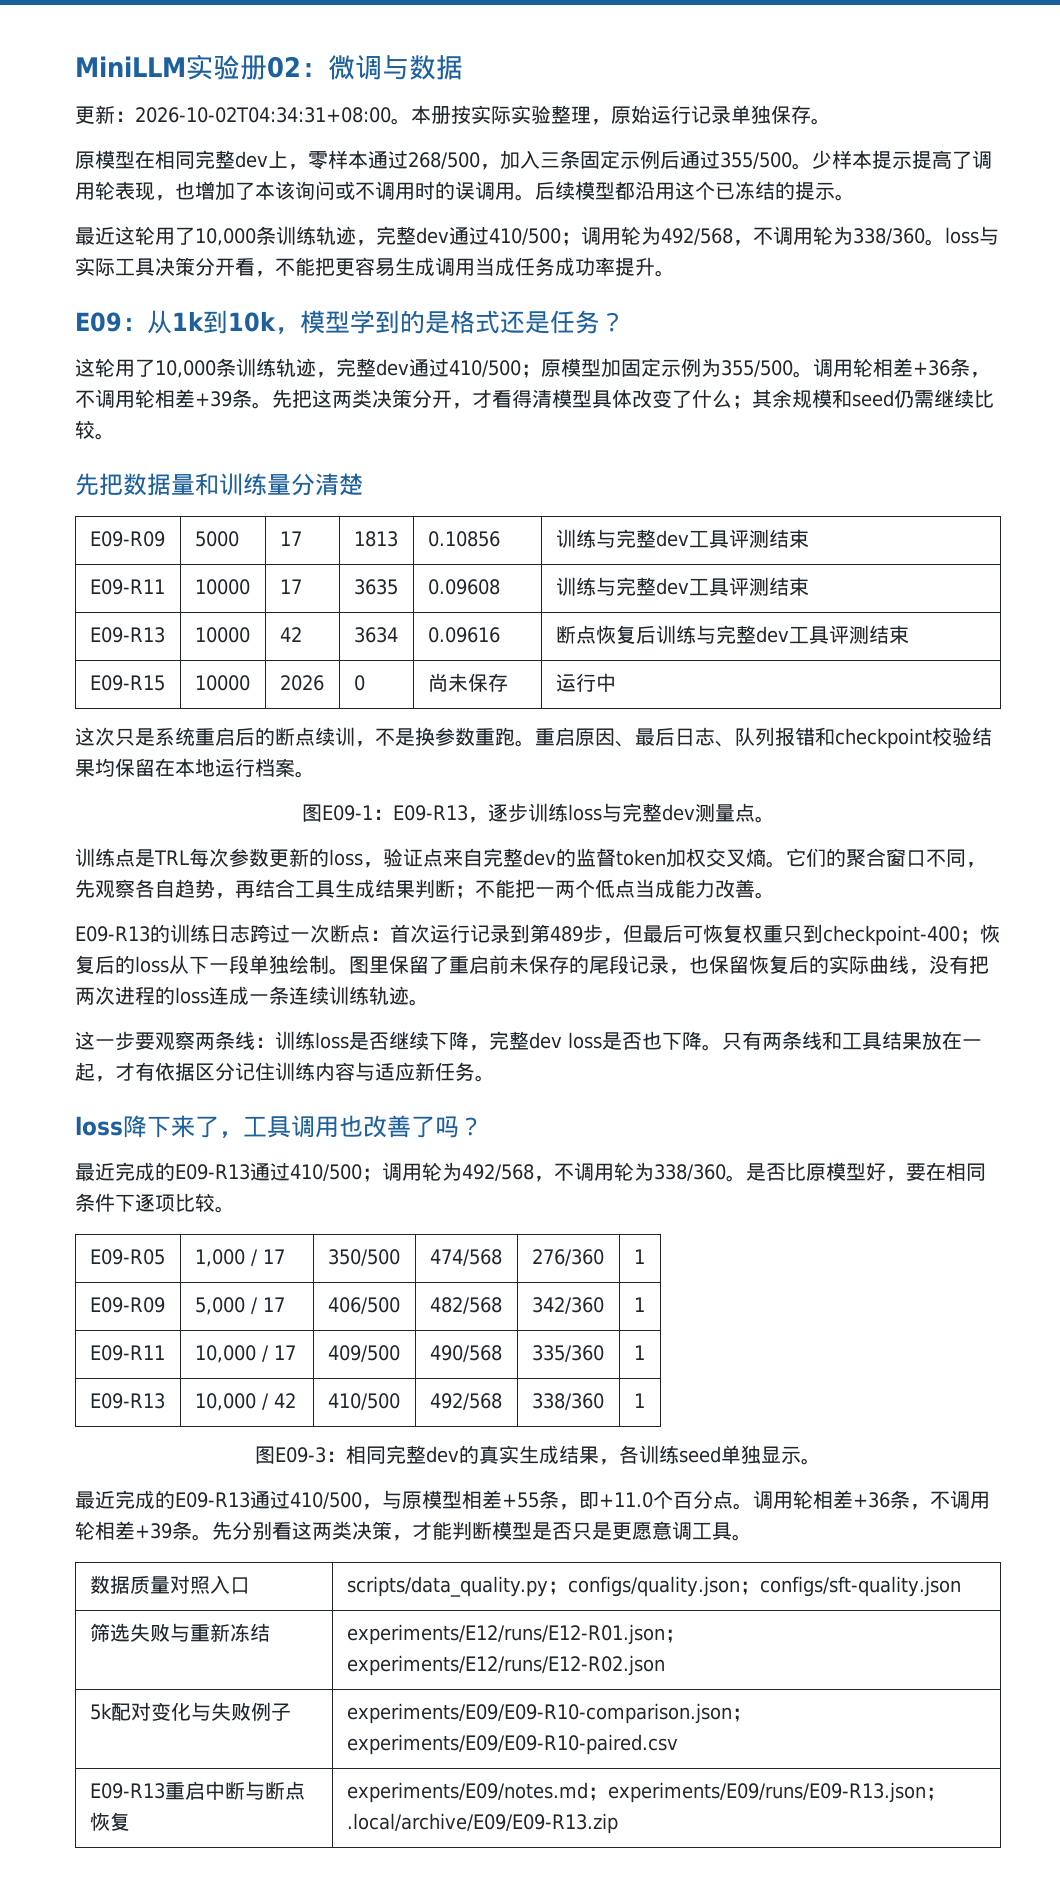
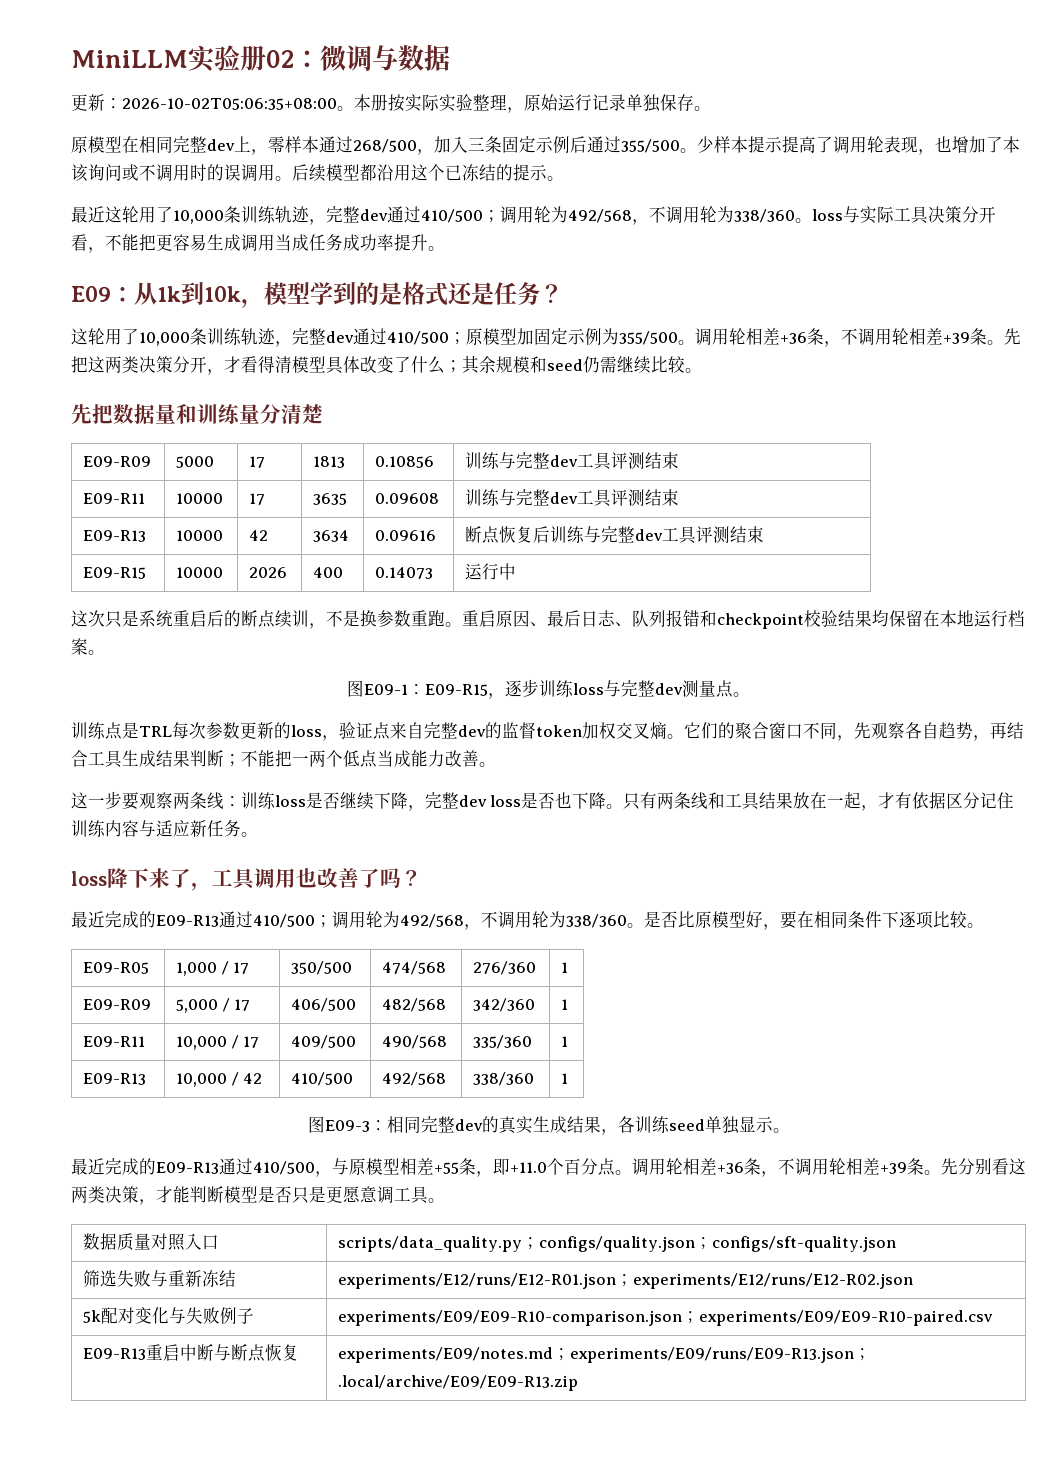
[135,107,391,123] 2026-10-02T04:34:31+08:00 -> [122,98,337,110] 2026-10-02T05:06:35+08:00
[353,675,365,691] [427,673,508,692] 0 | 尚未保存 -> [313,567,344,578] [375,567,434,579] 400 | 0.14073
[392,805,468,821] E09-R13 -> [425,684,488,696] E09-R15
[75,924,1000,946] [75,955,989,975] [75,986,429,1006] // E09-R13的训练日志跨过一次断点：首次运行记录到第489步，但最后可恢复权重只到checkpoint-400；恢复后的loss从下一段单独绘制。图里保留了重启前未保存的尾段记录，也保留恢复后的实际曲线，没有把两次进程的loss连成一条连续训练轨迹。 -> (496, 764) none

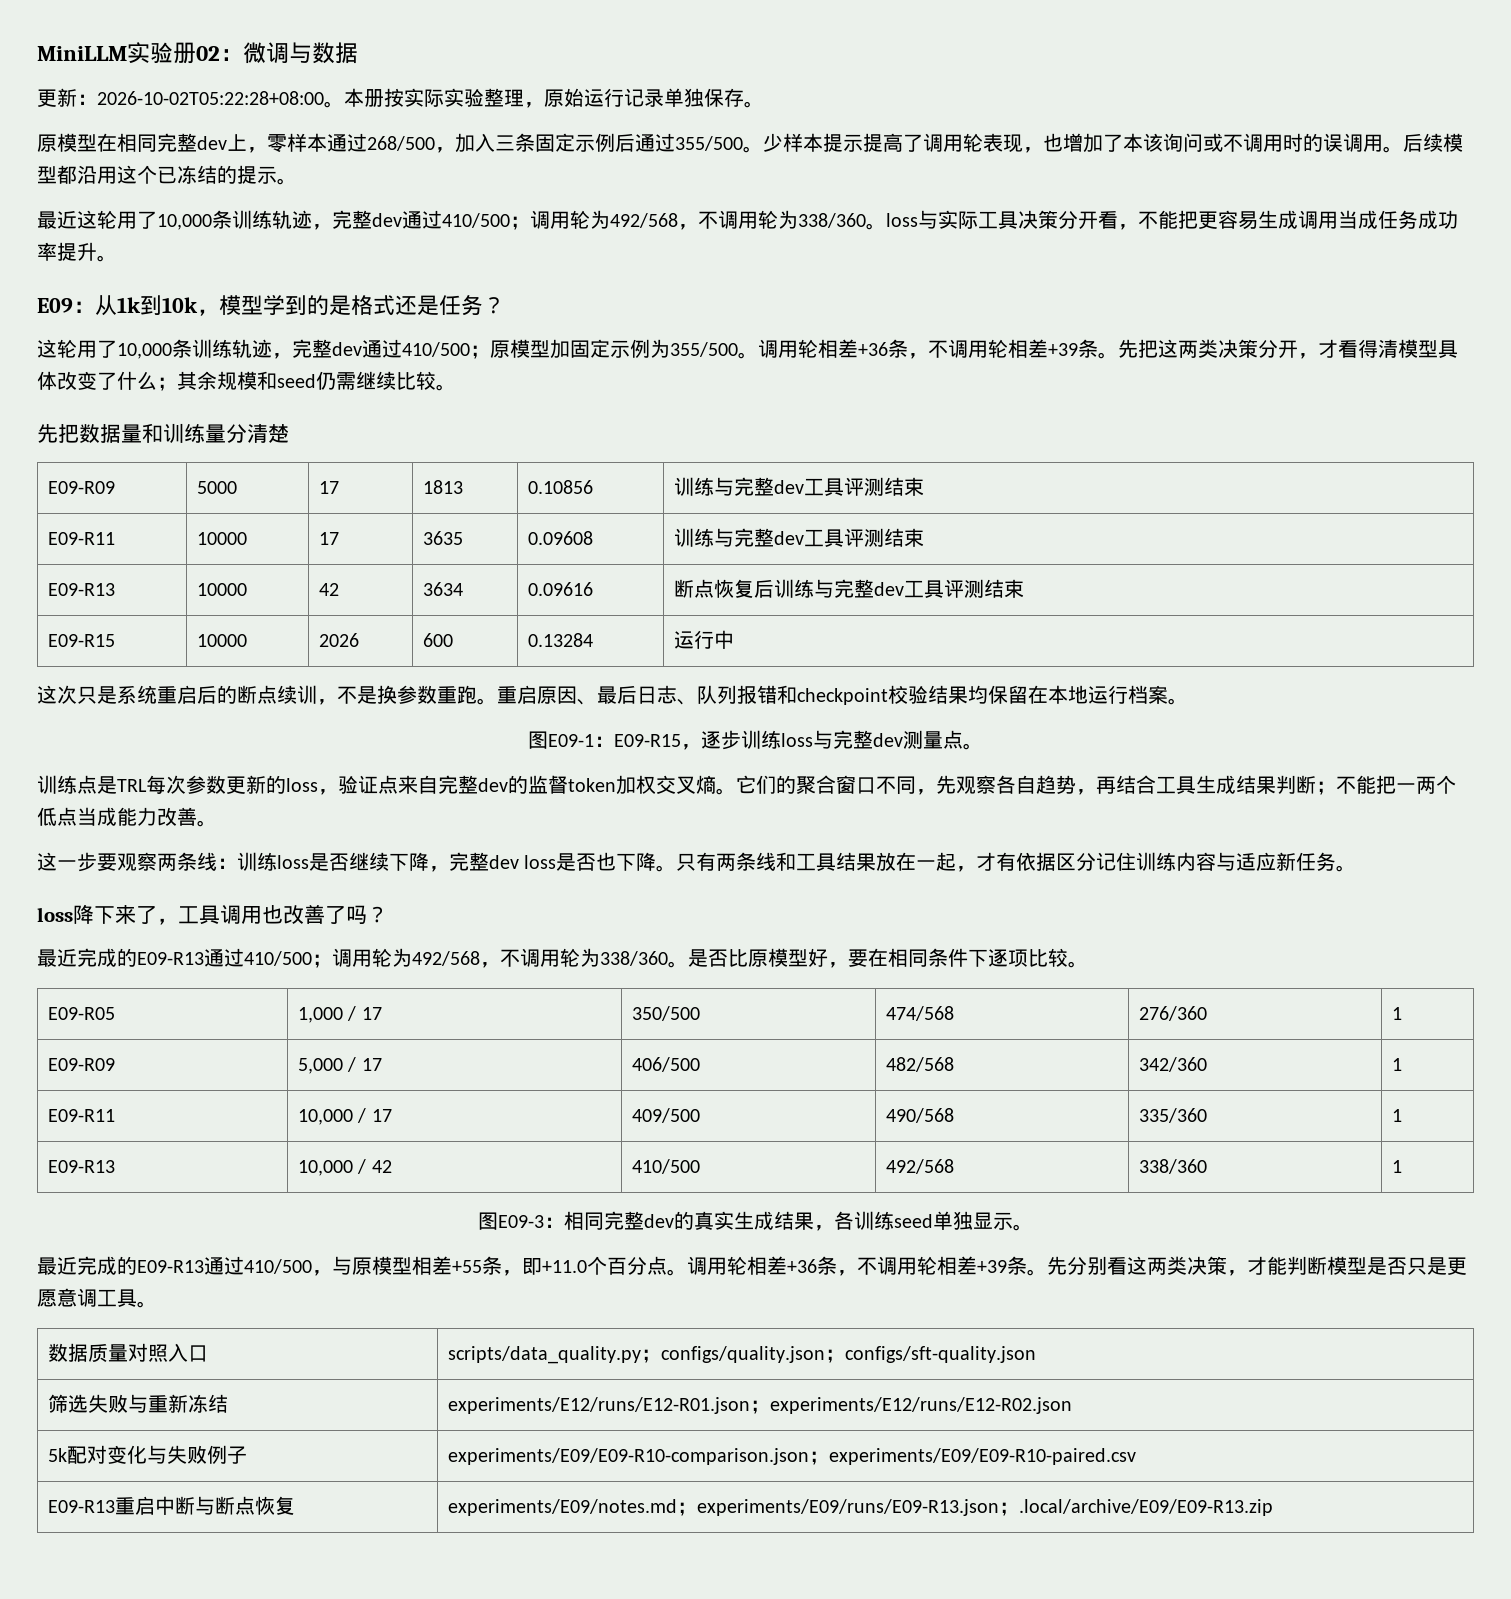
[122,98,337,110] 2026-10-02T05:06:35+08:00 -> [97,91,324,105] 2026-10-02T05:22:28+08:00
[313,567,344,578] [375,567,434,579] 400 | 0.14073 -> [422,633,453,647] [527,633,593,647] 600 | 0.13284

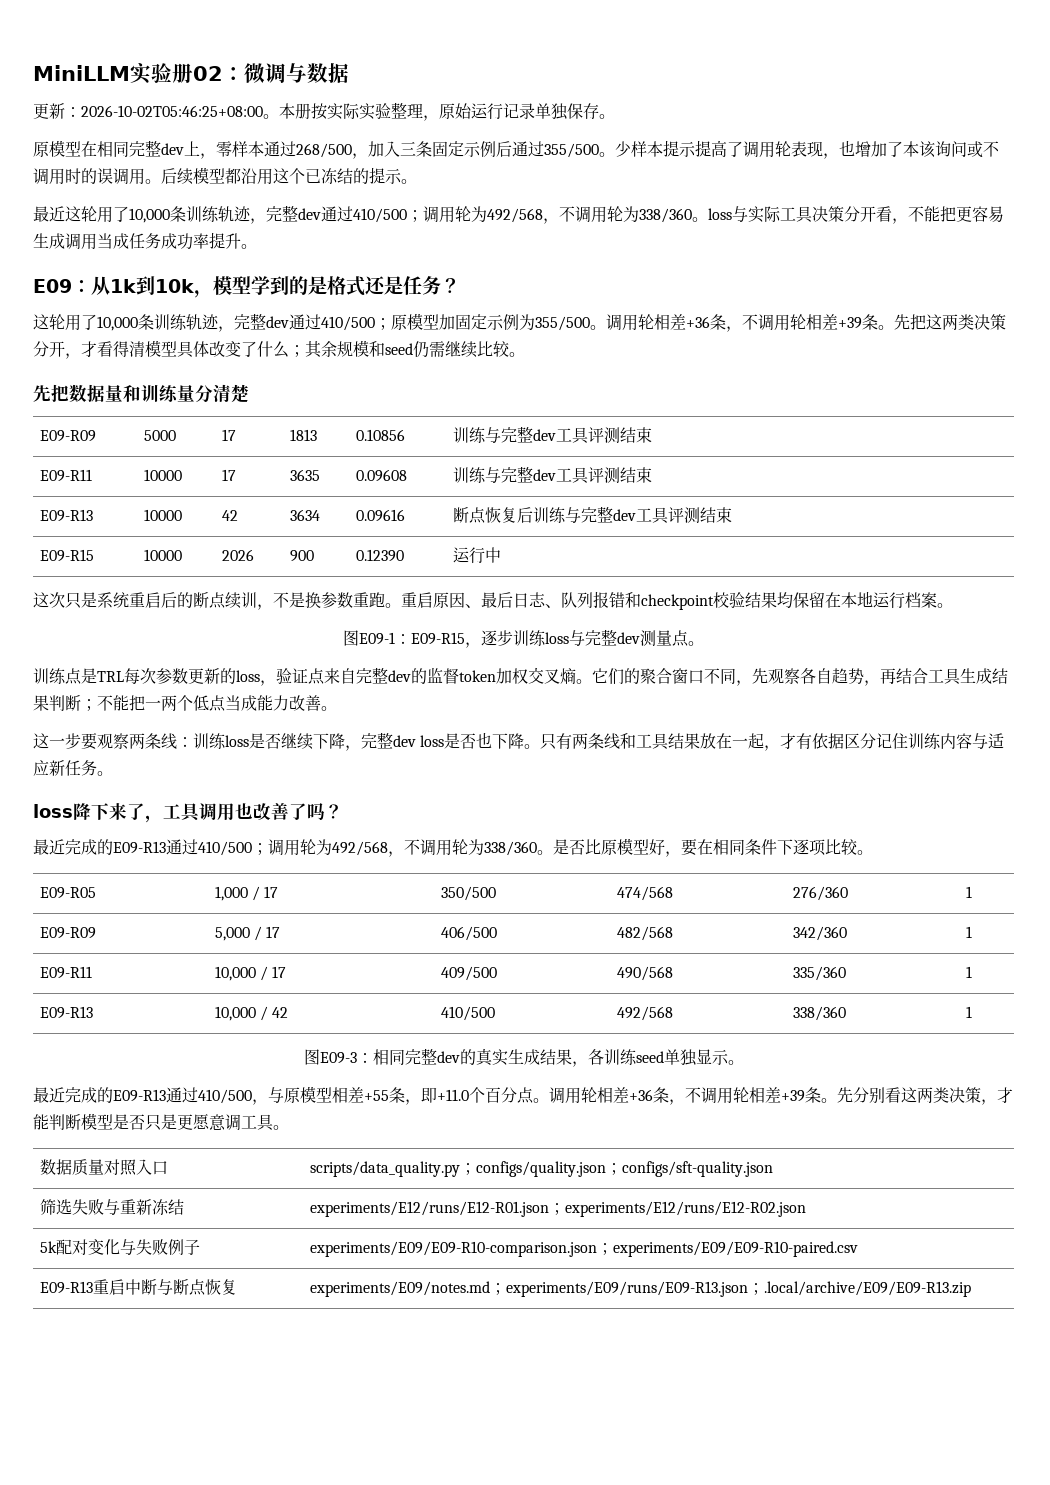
[97,91,324,105] 2026-10-02T05:22:28+08:00 -> [81,105,263,117] 2026-10-02T05:46:25+08:00
[422,633,453,647] [527,633,593,647] 600 | 0.13284 -> [289,550,314,562] [355,549,404,562] 900 | 0.12390

